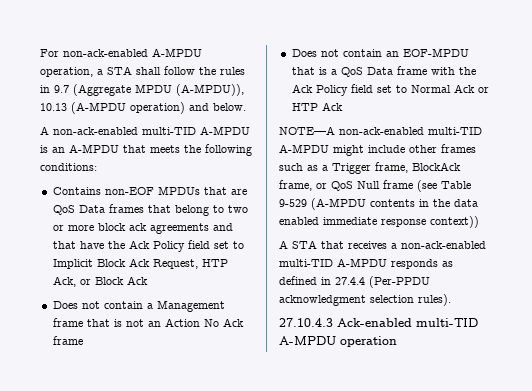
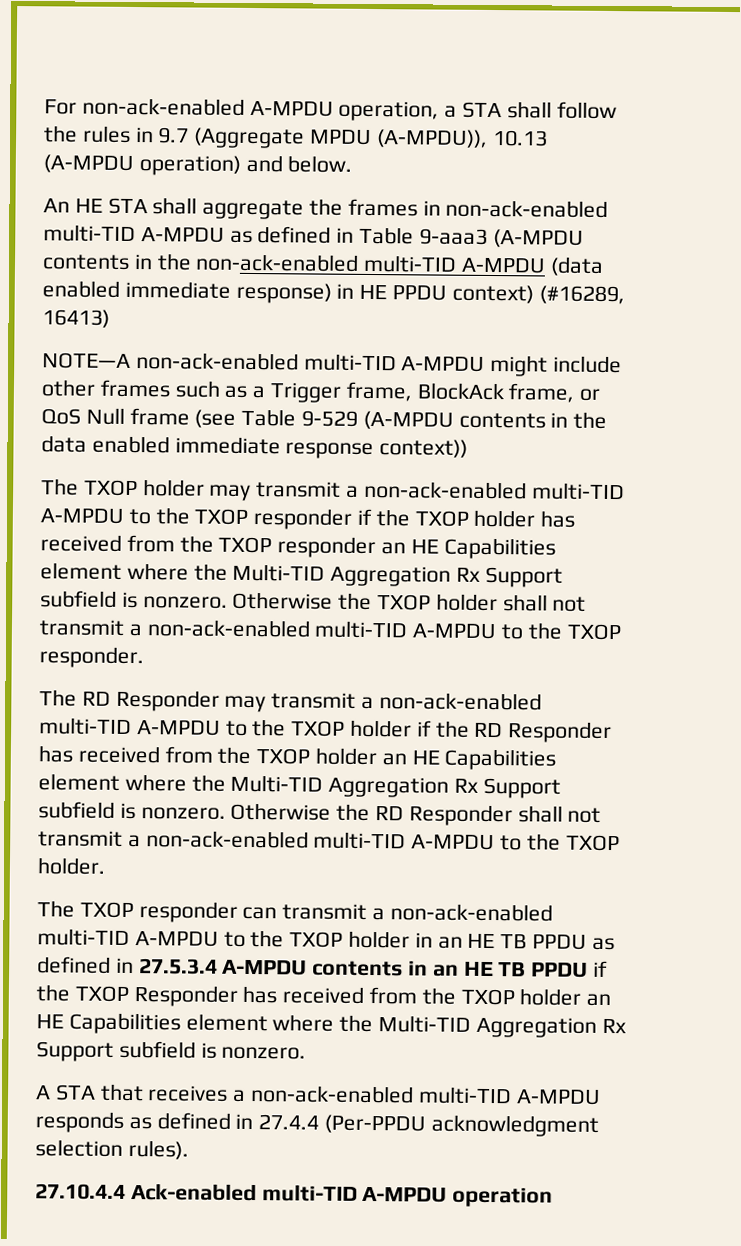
[40,126,250,135] [40,144,252,156] [40,163,97,171] [52,186,247,195] [52,204,248,216] [52,223,233,234] [52,240,244,252] [52,258,228,269] [52,276,148,287] [52,300,225,312] [52,318,244,327] [52,336,83,345] [291,48,469,57] [291,66,476,77] [291,84,489,96] [291,102,343,111] A non-ack-enabled multi-TID A-MPDU is an A-MPDU that meets the following conditions: // Contains non-EOF MPDUs that are QoS Data frames that belong to two or more block ack agreements and that have the Ack Policy field set to Implicit Block Ack Request, HTP Ack, or Block Ack // Does not contain a Management frame that is not an Action No Ack frame // Does not contain an EOF-MPDU that is a QoS Data frame with the Ack Policy field set to Normal Ack or HTP Ack -> [43,197,609,220] [43,224,584,248] [42,253,604,276] [42,280,625,305] [42,309,110,328] An HE STA shall aggregate the frames in non-ack-enabled multi-TID A-MPDU as defined in Table 9-aaa3 (A-MPDU contents in the non-ack-enabled multi-TID A-MPDU (data enabled immediate response) in HE PPDU context) (#16289, 16413)
(479, 222) none -> [41,478,625,501] [40,507,576,530] [40,534,556,560] [40,562,563,588] [40,590,587,612] [39,619,621,641] [39,646,144,669] [39,689,542,713] [39,717,613,744] [38,745,557,771] [38,773,561,799] [38,801,602,827] [38,830,620,852] [37,857,106,875] [37,900,553,923] [37,928,615,951] [37,956,609,978] [36,984,612,1007] [36,1012,627,1038] [36,1040,307,1062] // The TXOP holder may transmit a non-ack-enabled multi-TID A-MPDU to the TXOP responder if the TXOP holder has received from the TXOP responder an HE Capabilities element where the Multi-TID Aggregation Rx Support subfield is nonzero. Otherwise the TXOP holder shall not transmit a non-ack-enabled multi-TID A-MPDU to the TXOP responder. // The RD Responder may transmit a non-ack-enabled multi-TID A-MPDU to the TXOP holder if the RD Responder has received from the TXOP holder an HE Capabilities element where the Multi-TID Aggregation Rx Support subfield is nonzero. Otherwise the RD Responder shall not transmit a non-ack-enabled multi-TID A-MPDU to the TXOP holder. // The TXOP responder can transmit a non-ack-enabled multi-TID A-MPDU to the TXOP holder in an HE TB PPDU as defined in 27.5.3.4 A-MPDU contents in an HE TB PPDU if the TXOP Responder has received from the TXOP holder an HE Capabilities element where the Multi-TID Aggregation Rx Support subfield is nonzero.
[279,318,333,327] 27.10.4.3 -> [35,1183,126,1200] 27.10.4.4

